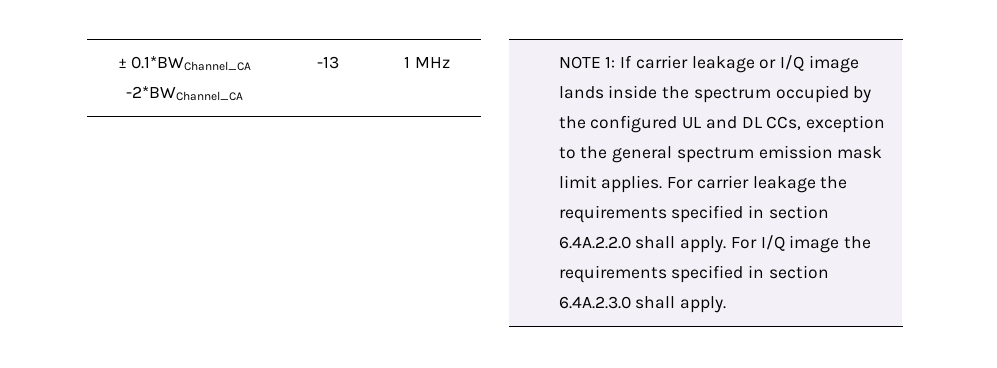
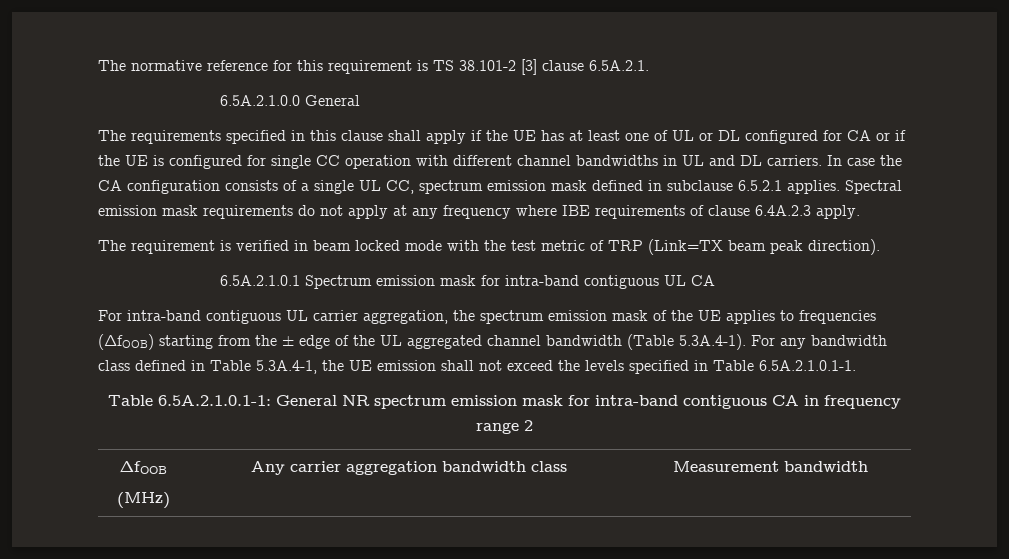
[117,56,252,71] [126,86,243,101] [316,56,339,69] [404,56,450,68] [558,55,859,73] [558,85,872,103] [558,115,886,133] [558,145,883,163] [558,175,848,193] [558,205,829,223] [558,235,872,253] [558,265,829,283] [558,296,727,313] ± 0.1*BWChannel_CA -2*BWChannel_CA | -13 | 1 MHz // NOTE 1: If carrier leakage or I/Q image lands inside the spectrum occupied by the configured UL and DL CCs, exception to the general spectrum emission mask limit applies. For carrier leakage the requirements specified in section 6.4A.2.2.0 shall apply. For I/Q image the requirements specified in section 6.4A.2.3.0 shall apply. -> [98,59,649,75] [219,95,360,106] [98,130,906,144] [98,155,902,169] [98,180,902,194] [98,205,860,219] [98,239,880,255] [219,275,715,289] [98,310,876,324] [98,334,887,350] [98,360,856,374] [108,395,901,409] [476,420,533,434] [119,461,167,474] [116,492,170,509] [251,461,567,475] [673,461,868,472] The normative reference for this requirement is TS 38.101-2 [3] clause 6.5A.2.1. // 6.5A.2.1.0.0 General // The requirements specified in this clause shall apply if the UE has at least one of UL or DL configured for CA or if the UE is configured for single CC operation with different channel bandwidths in UL and DL carriers. In case the CA configuration consists of a single UL CC, spectrum emission mask defined in subclause 6.5.2.1 applies. Spectral emission mask requirements do not apply at any frequency where IBE requirements of clause 6.4A.2.3 apply. // The requirement is verified in beam locked mode with the test metric of TRP (Link=TX beam peak direction). // 6.5A.2.1.0.1 Spectrum emission mask for intra-band contiguous UL CA // For intra-band contiguous UL carrier aggregation, the spectrum emission mask of the UE applies to frequencies (ΔfOOB) starting from the ± edge of the UL aggregated channel bandwidth (Table 5.3A.4-1). For any bandwidth class defined in Table 5.3A.4-1, the UE emission shall not exceed the levels specified in Table 6.5A.2.1.0.1-1. // Table 6.5A.2.1.0.1-1: General NR spectrum emission mask for intra-band contiguous CA in frequency range 2 // ΔfOOB // (MHz) | Any carrier aggregation bandwidth class | Measurement bandwidth

